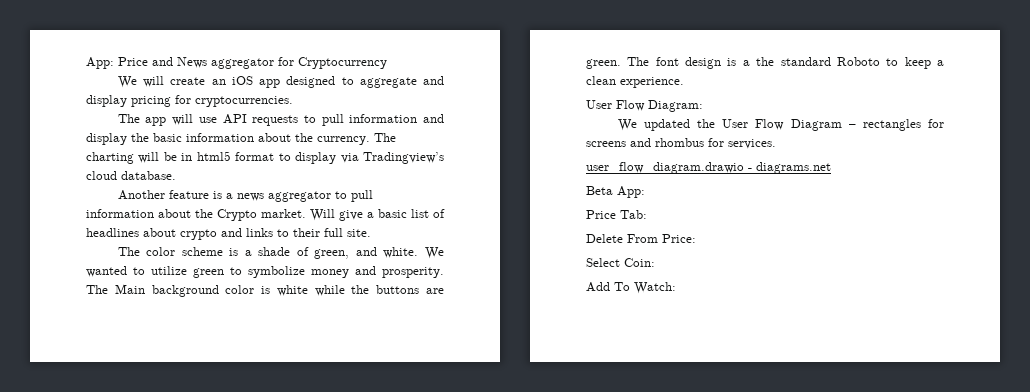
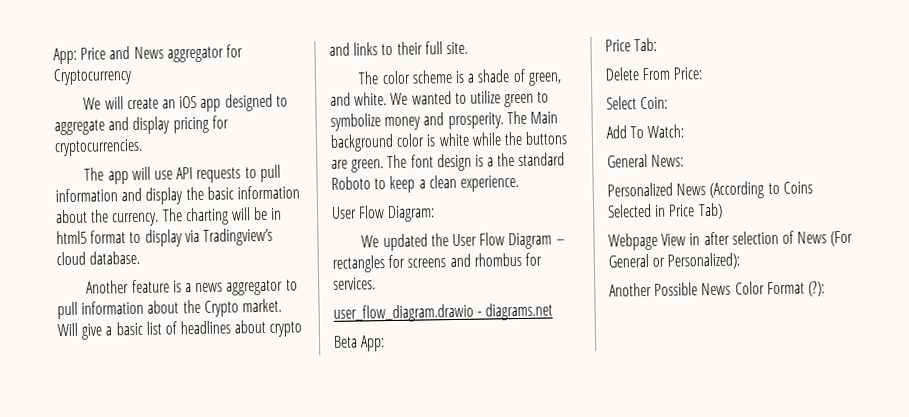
(676, 288) none -> [607,154,685,168] [607,181,813,200] [607,202,723,220] [608,230,854,251] [608,252,741,270] [609,281,825,297] // General News: // Personalized News (According to Coins Selected in Price Tab) // Webpage View in after selection of News (For General or Personalized): // Another Possible News Color Format (?):

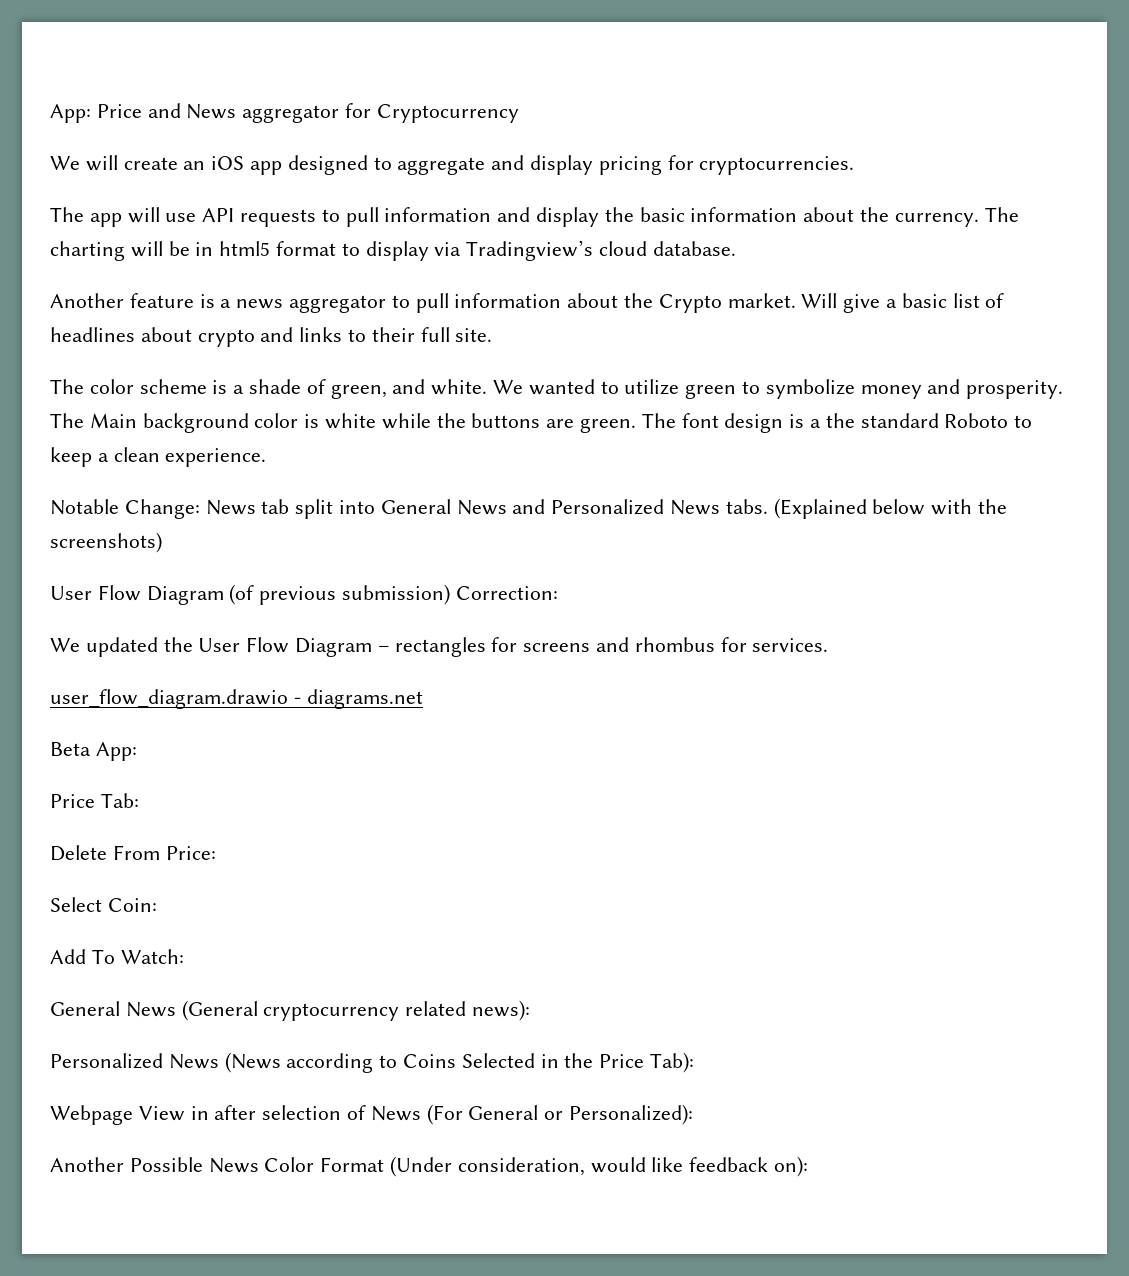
[331,205,436,223] User Flow Diagram: -> [50,498,1008,519] [50,532,162,553] [50,584,558,605] Notable Change: News tab split into General News and Personalized News tabs. (Explained below with the screenshots) // User Flow Diagram (of previous submission) Correction:
[651,154,685,167] [607,181,765,200] News: // Personalized News (According -> [125,1000,531,1021] [50,1052,374,1073] News (General cryptocurrency related news): // Personalized News (News according
[668,202,723,220] Price Tab) -> [564,1052,695,1073] the Price Tab):
[807,281,825,297] (?): -> [390,1156,809,1177] (Under consideration, would like feedback on):

